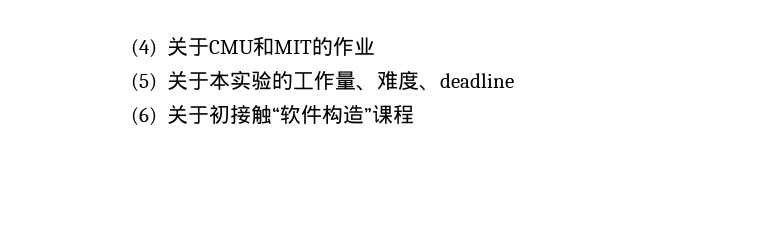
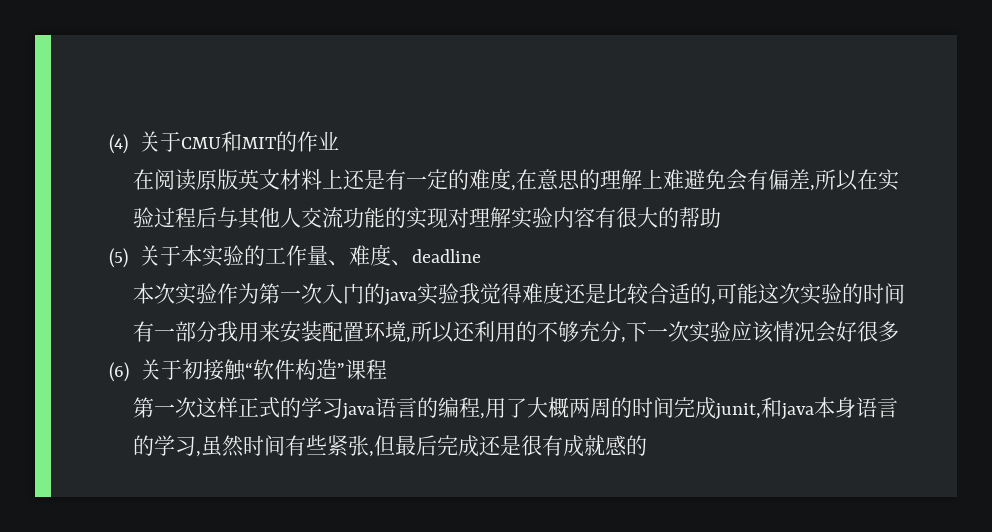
(376, 46) none -> [133,168,900,191] [133,207,722,229] // 在阅读原版英文材料上还是有一定的难度,在意思的理解上难避免会有偏差,所以在实验过程后与其他人交流功能的实现对理解实验内容有很大的帮助
(515, 80) none -> [133,282,906,306] [133,321,900,343] // 本次实验作为第一次入门的java实验我觉得难度还是比较合适的,可能这次实验的时间有一部分我用来安装配置环境,所以还利用的不够充分,下一次实验应该情况会好很多
(415, 114) none -> [133,397,899,420] [133,435,648,457] // 第一次这样正式的学习java语言的编程,用了大概两周的时间完成junit,和java本身语言的学习,虽然时间有些紧张,但最后完成还是很有成就感的

